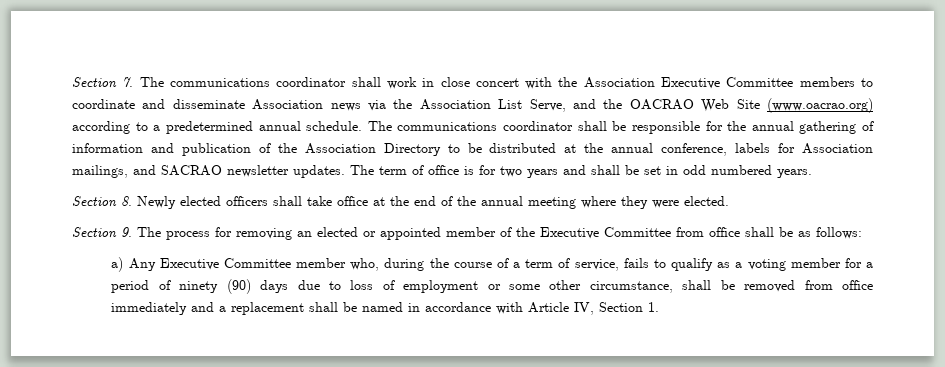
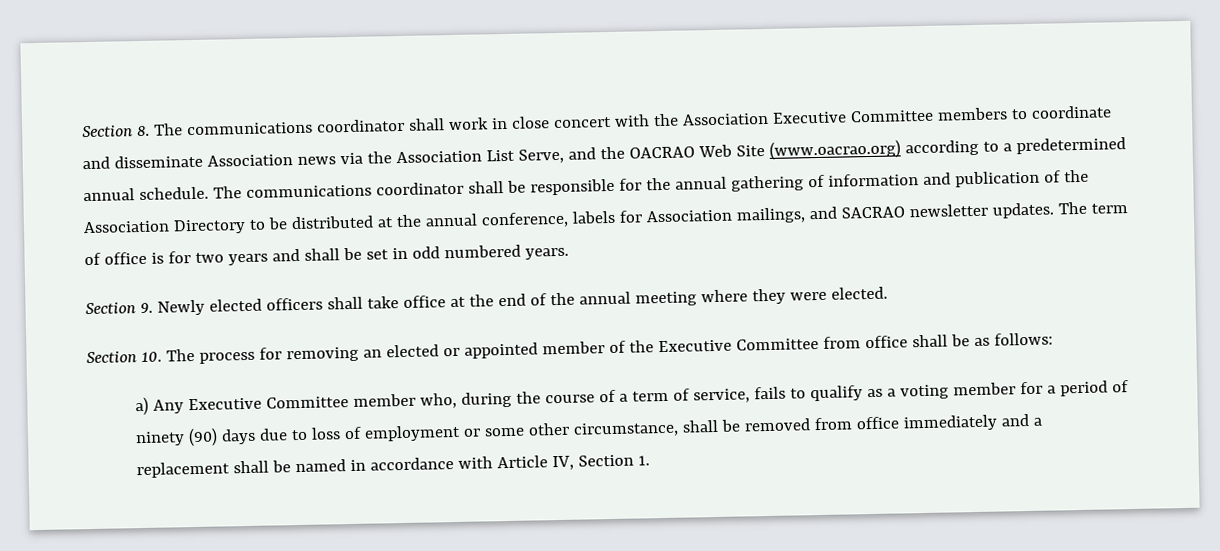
[72,77,134,88] Section 7. -> [82,125,150,138] Section 8.
[121,196,132,206] 8. -> [139,302,153,314] 9.
[121,227,132,237] 9. -> [140,351,162,363] 10.

